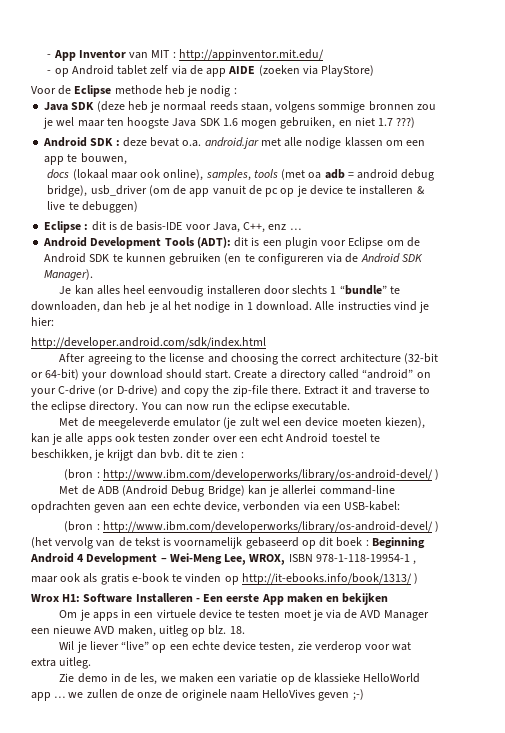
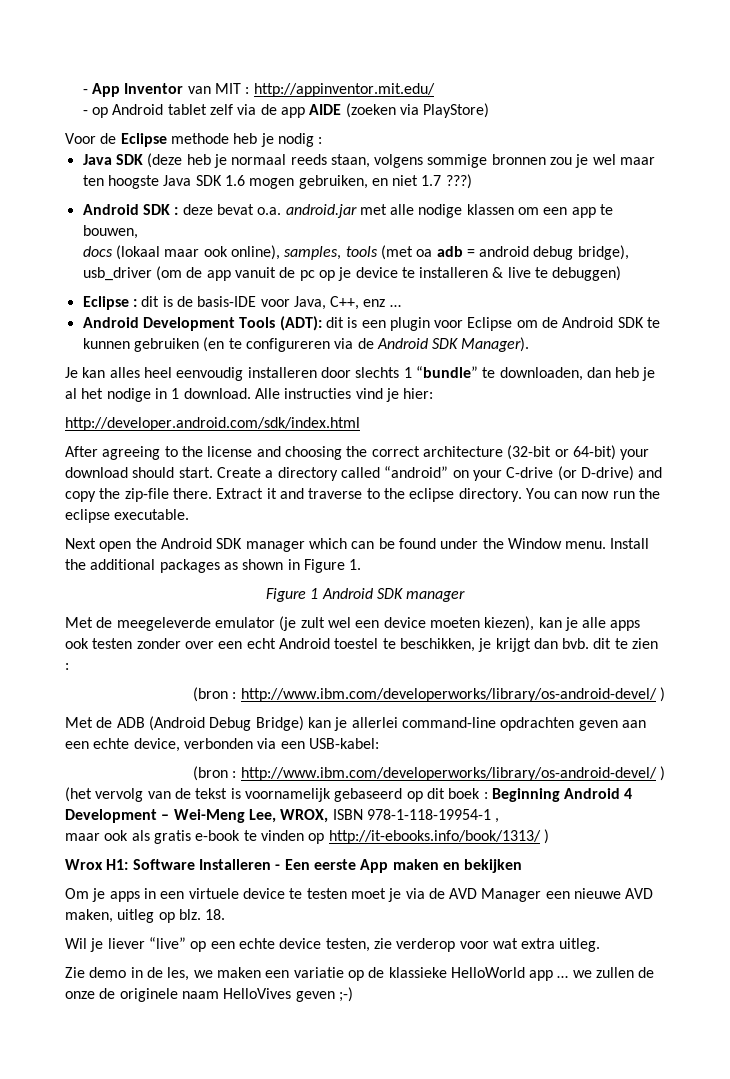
(351, 406) none -> [65,538,650,552] [65,559,362,573] [265,588,466,602] // Next open the Android SDK manager which can be found under the Window menu. Install the additional packages as shown in Figure 1. // Figure 1 Android SDK manager

